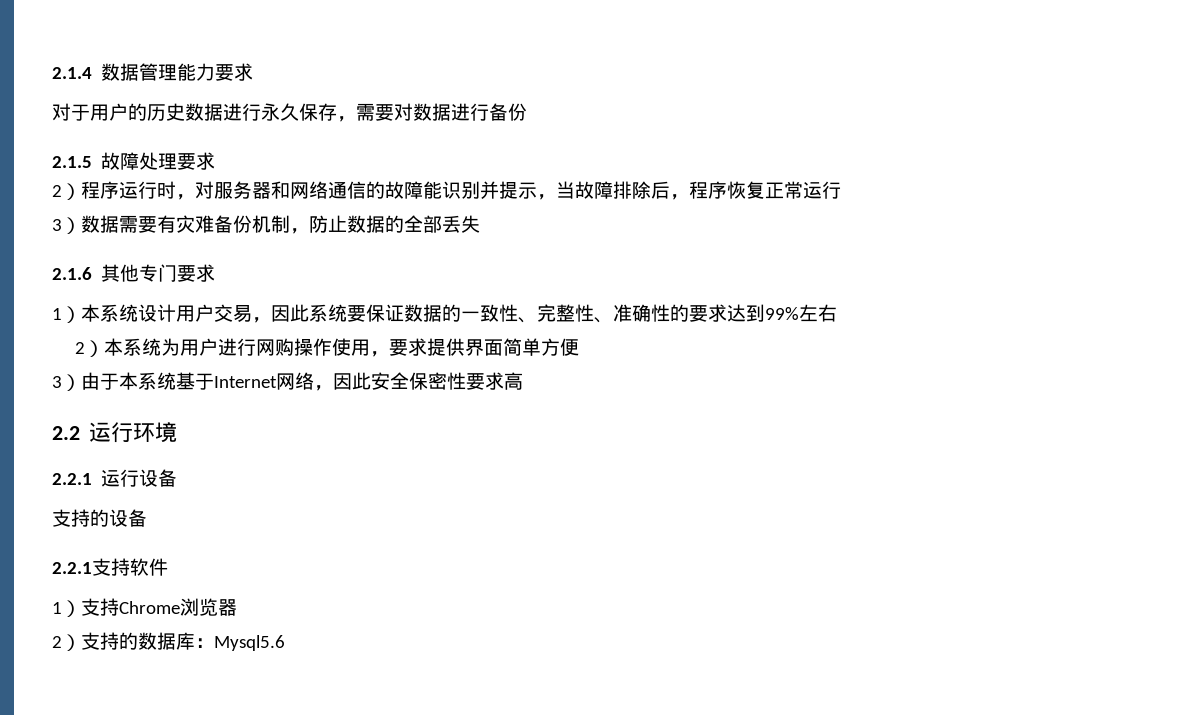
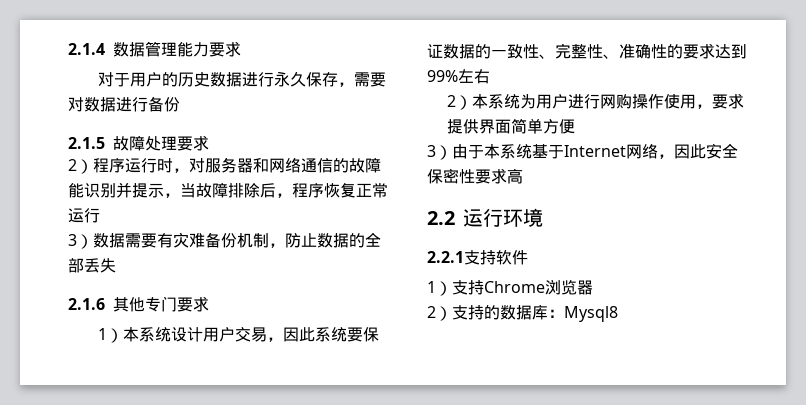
[52,469,178,487] [52,509,147,527] // 2.2.1运行设备 // 支持的设备 -> (543, 217) none
[214,635,285,651] Mysql5.6 -> [564,306,618,322] Mysql8

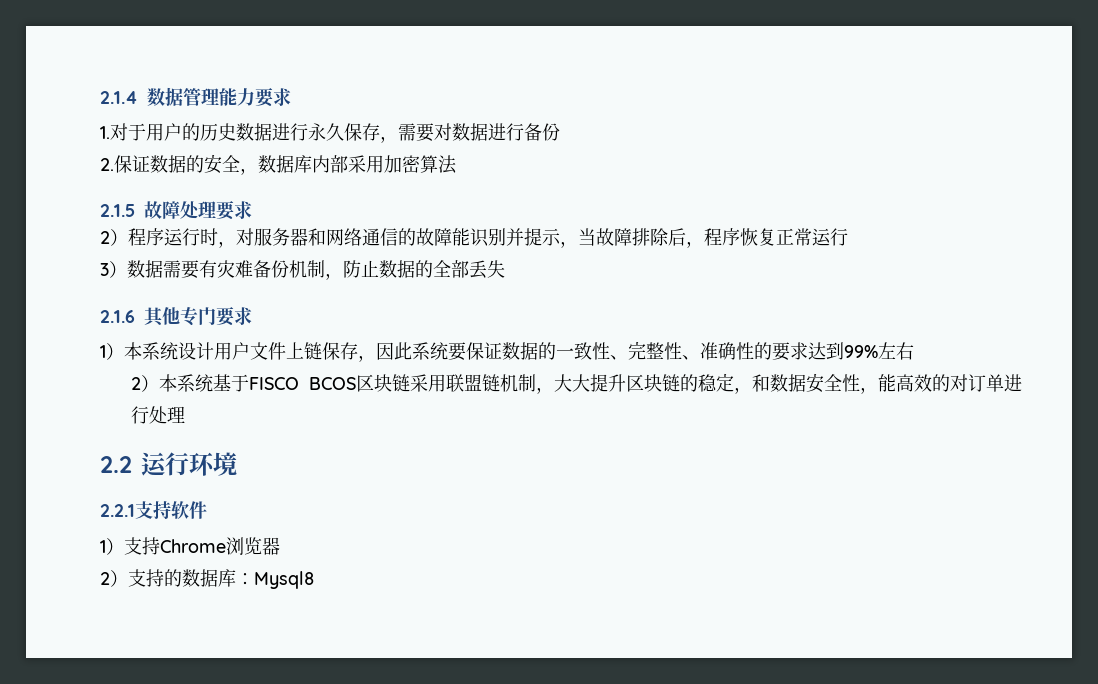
(241, 49) none -> [100,126,110,139] 1.
(180, 104) none -> [100,154,457,175] // 2.保证数据的安全，数据库内部采用加密算法
[235,327,268,342] 交易 -> [250,342,358,360] 文件上链保存
[519,93,744,109] [446,118,575,134] [427,143,738,160] [427,168,523,184] 为用户进行网购操作使用，要求提供界面简单方便 // 3）由于本系统基于Internet网络，因此安全保密性要求高 -> [212,373,1022,394] [130,406,185,424] 基于FISCO BCOS区块链采用联盟链机制，大大提升区块链的稳定，和数据安全性，能高效的对订单进行处理

